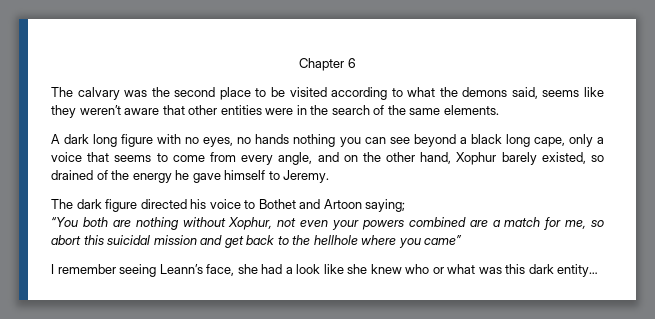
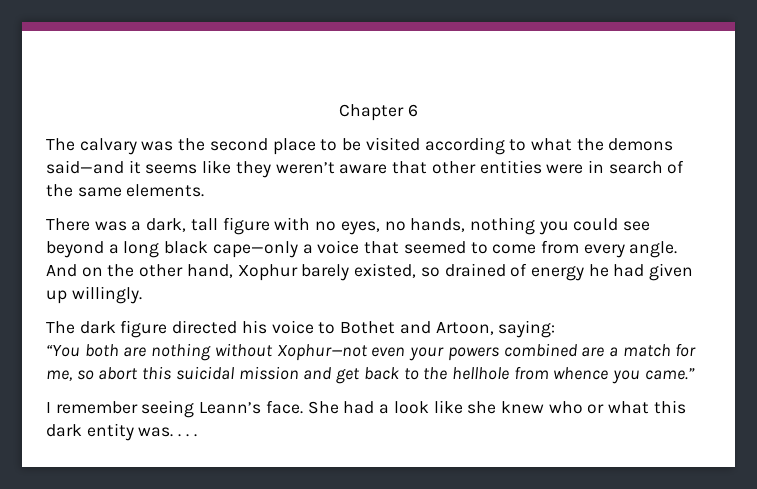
[511,87,538,99] said, -> [46,160,141,174] said—and it
[310,105,329,115] the -> (604, 166) none
[51,134,118,147] A dark long -> [46,218,218,232] There was a dark, tall
[255,134,290,144] hands -> [410,218,466,232] hands,
[364,137,386,144] can -> [573,218,619,231] could
[470,134,593,147] black long cape, only -> [123,241,298,258] long black cape—only
[114,155,152,162] seems -> [403,241,466,254] seemed
[278,152,339,165] angle, and -> [629,241,678,258] [46,264,77,277] angle. And
[111,170,130,180] the -> (528, 270) none
[192,170,330,183] gave himself to Jeremy. -> [613,263,694,281] [46,286,142,304] had given up willingly.
[323,199,406,212] Artoon saying; -> [435,320,556,338] Artoon, saying:
[228,217,297,230] Xophur, not -> [276,344,368,361] Xophur—not
[361,235,463,248] where you came” -> [513,366,695,384] from whence you came.”
[206,264,258,276] face, she -> [265,400,339,414] face. She
[478,267,502,274] was -> (650, 407) none
[557,264,599,277] entity… -> [86,423,197,441] entity was. . . .

